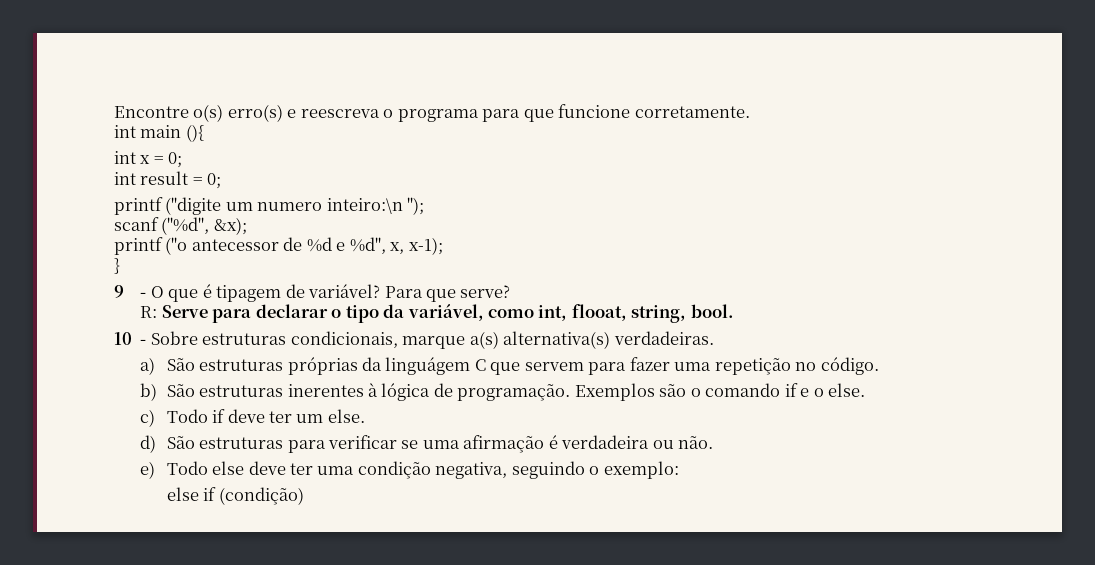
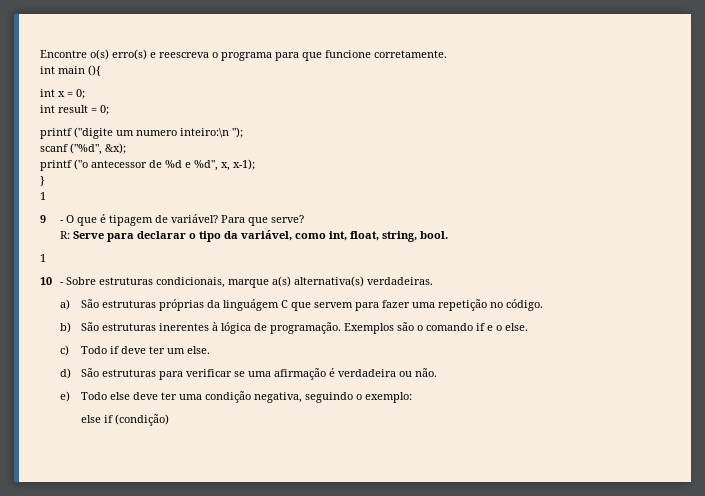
(120, 266) none -> [40,192,46,200] // 1
[571,304,627,321] flooat, -> [350,231,380,241] float,
(734, 311) none -> [40,254,46,262] // 1

